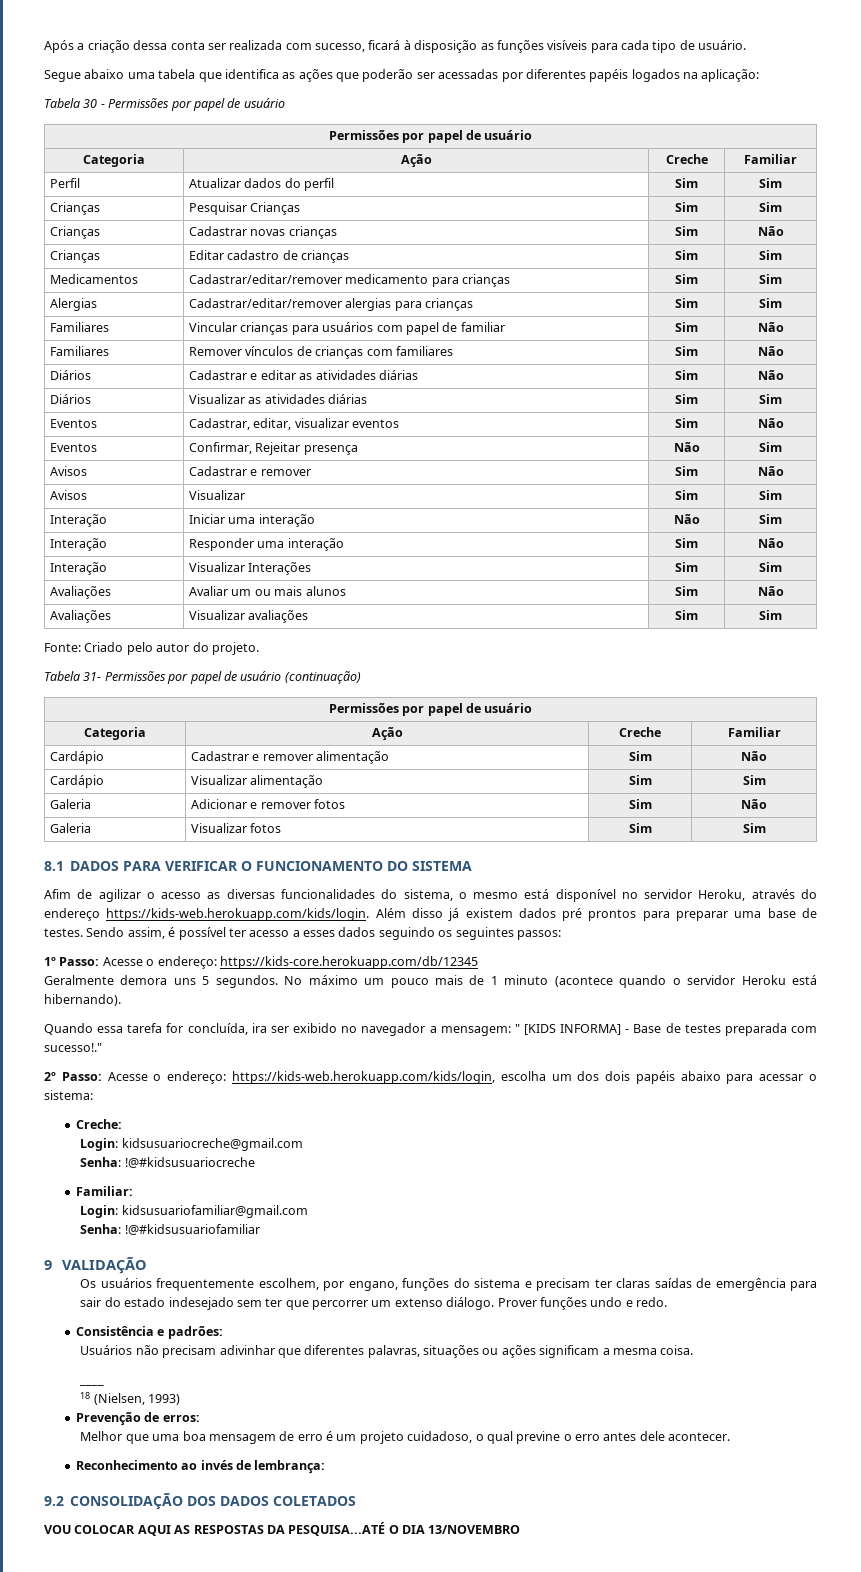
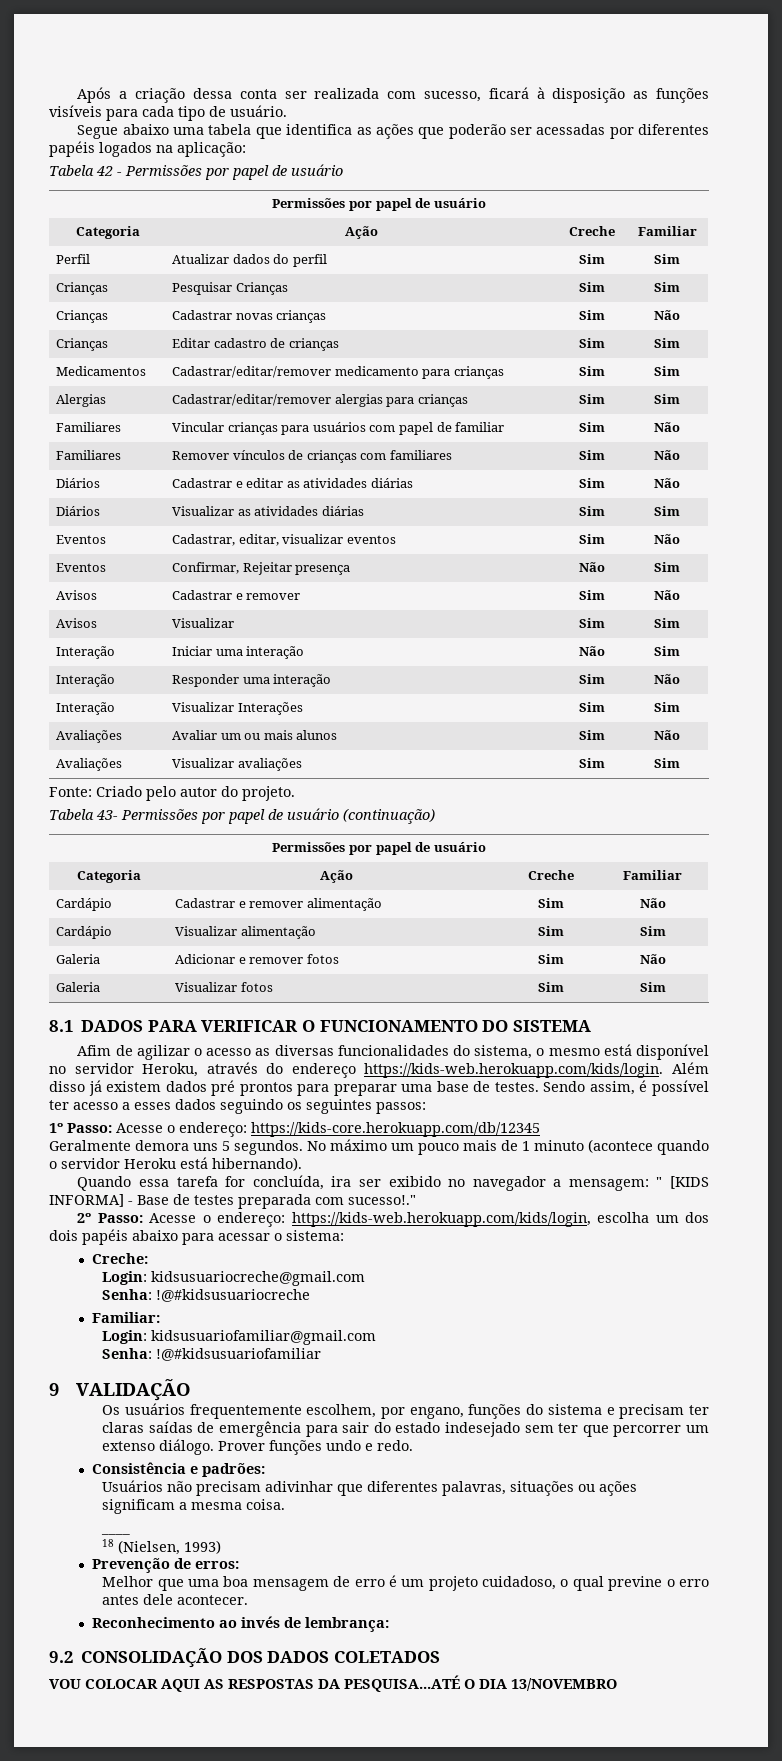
[83,99,98,108] 30 -> [96,166,113,176] 42
[83,672,102,681] 31- -> [96,810,118,820] 43-

